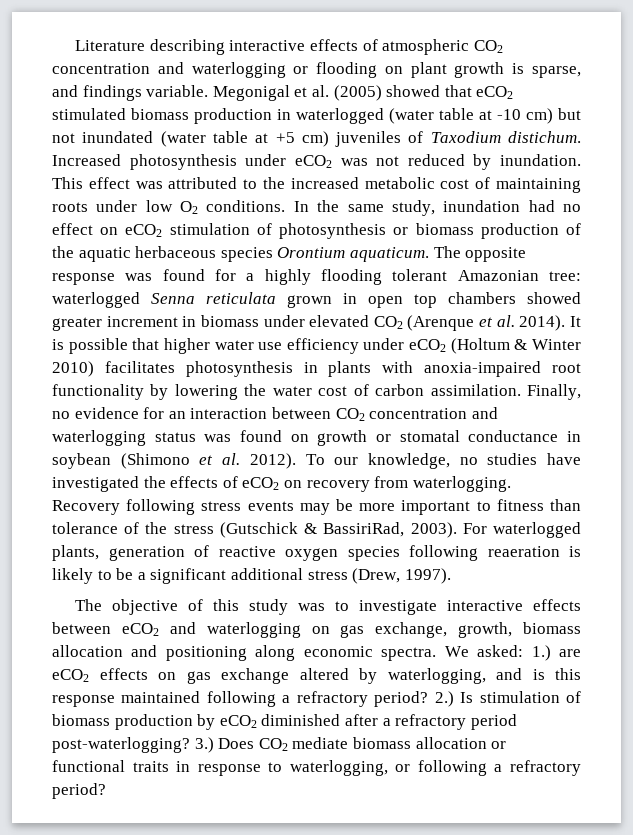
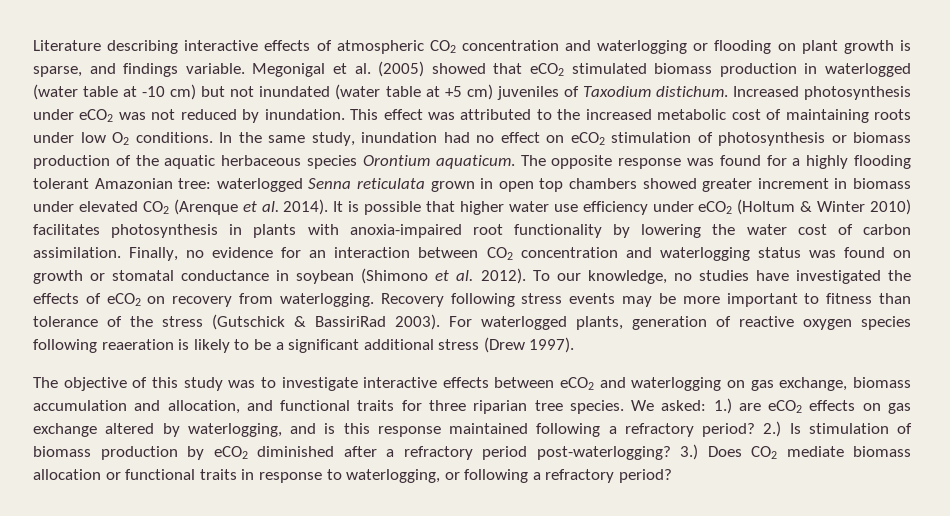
[323,522,405,537] BassiriRad, -> [315,316,386,327] BassiriRad
[352,568,401,584] (Drew, -> [483,337,525,353] (Drew
[458,622,581,638] [52,645,437,661] growth, biomass allocation and positioning along economic spectra. -> [852,377,911,388] [33,400,624,414] biomass accumulation and allocation, and functional traits for three riparian tree species.

